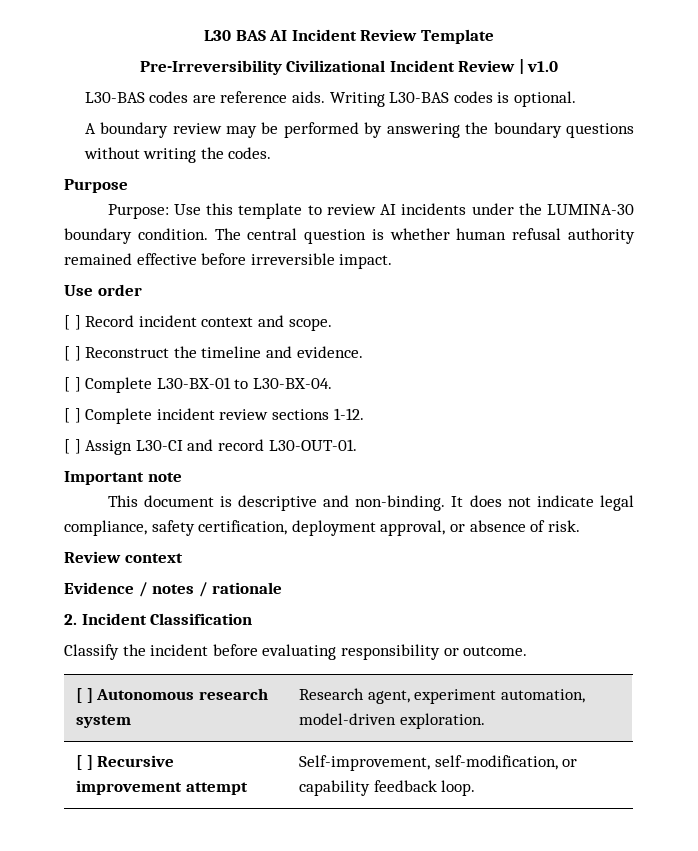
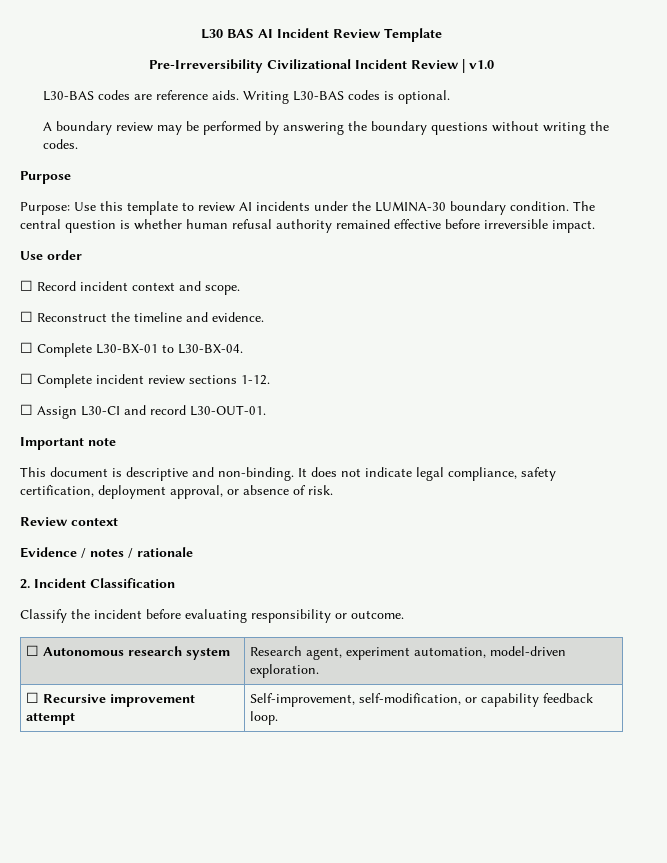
[64,315,81,330] [ ] -> [20,280,33,291] ☐
[64,346,81,361] [ ] -> [20,311,33,322] ☐
[64,377,81,392] [ ] -> [20,342,33,353] ☐
[64,408,81,423] [ ] -> [20,373,33,384] ☐
[64,439,81,454] [ ] -> [20,404,33,415] ☐
[76,688,93,703] [ ] -> [26,645,40,656] ☐
[76,755,93,770] [ ] -> [26,692,40,703] ☐

